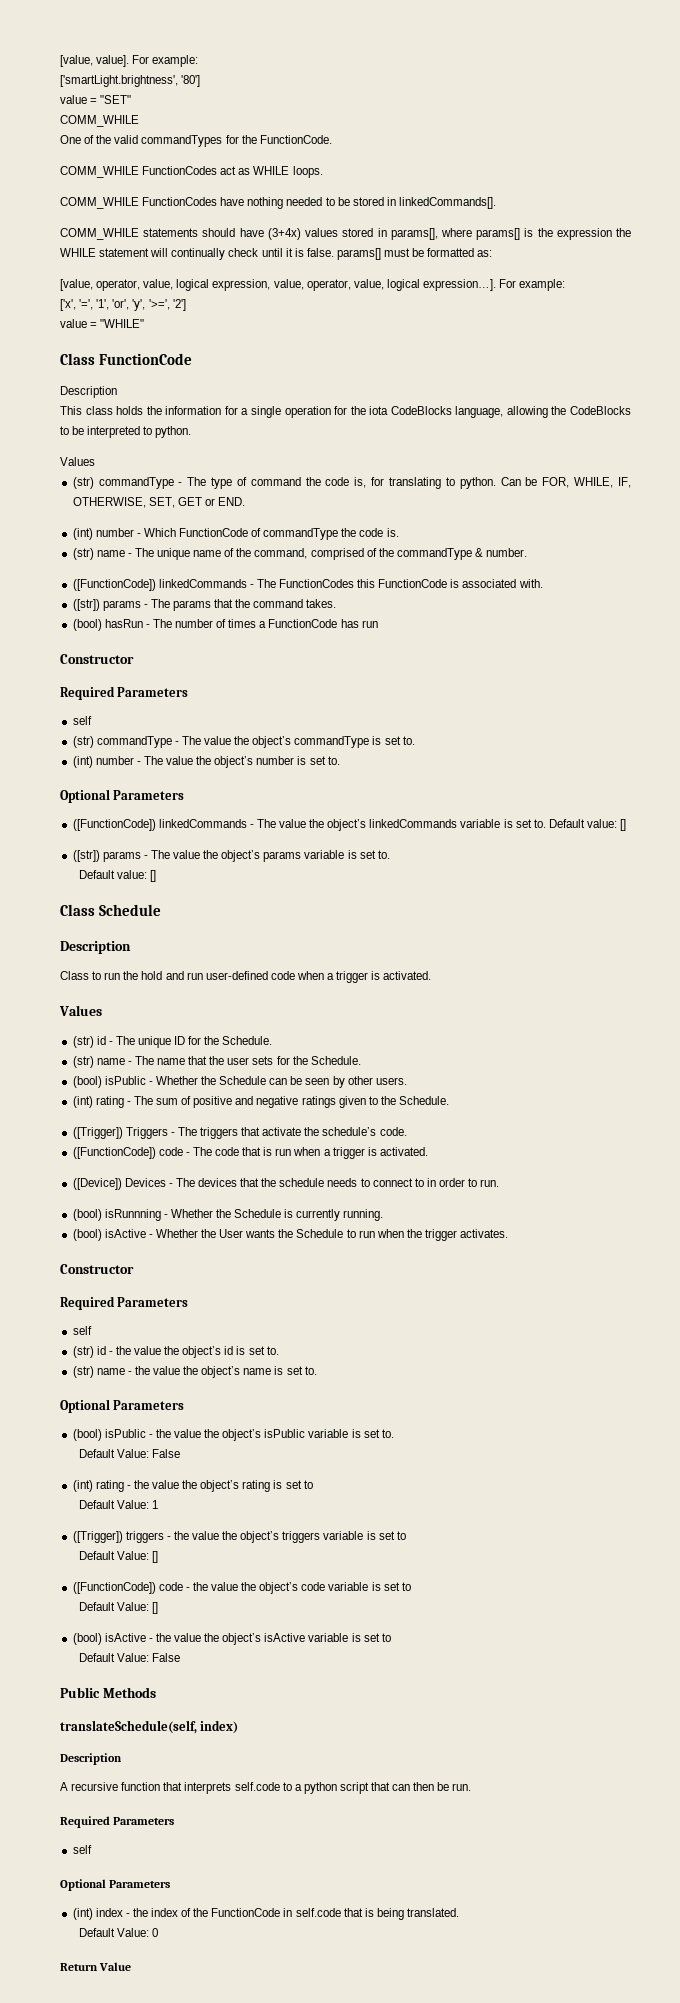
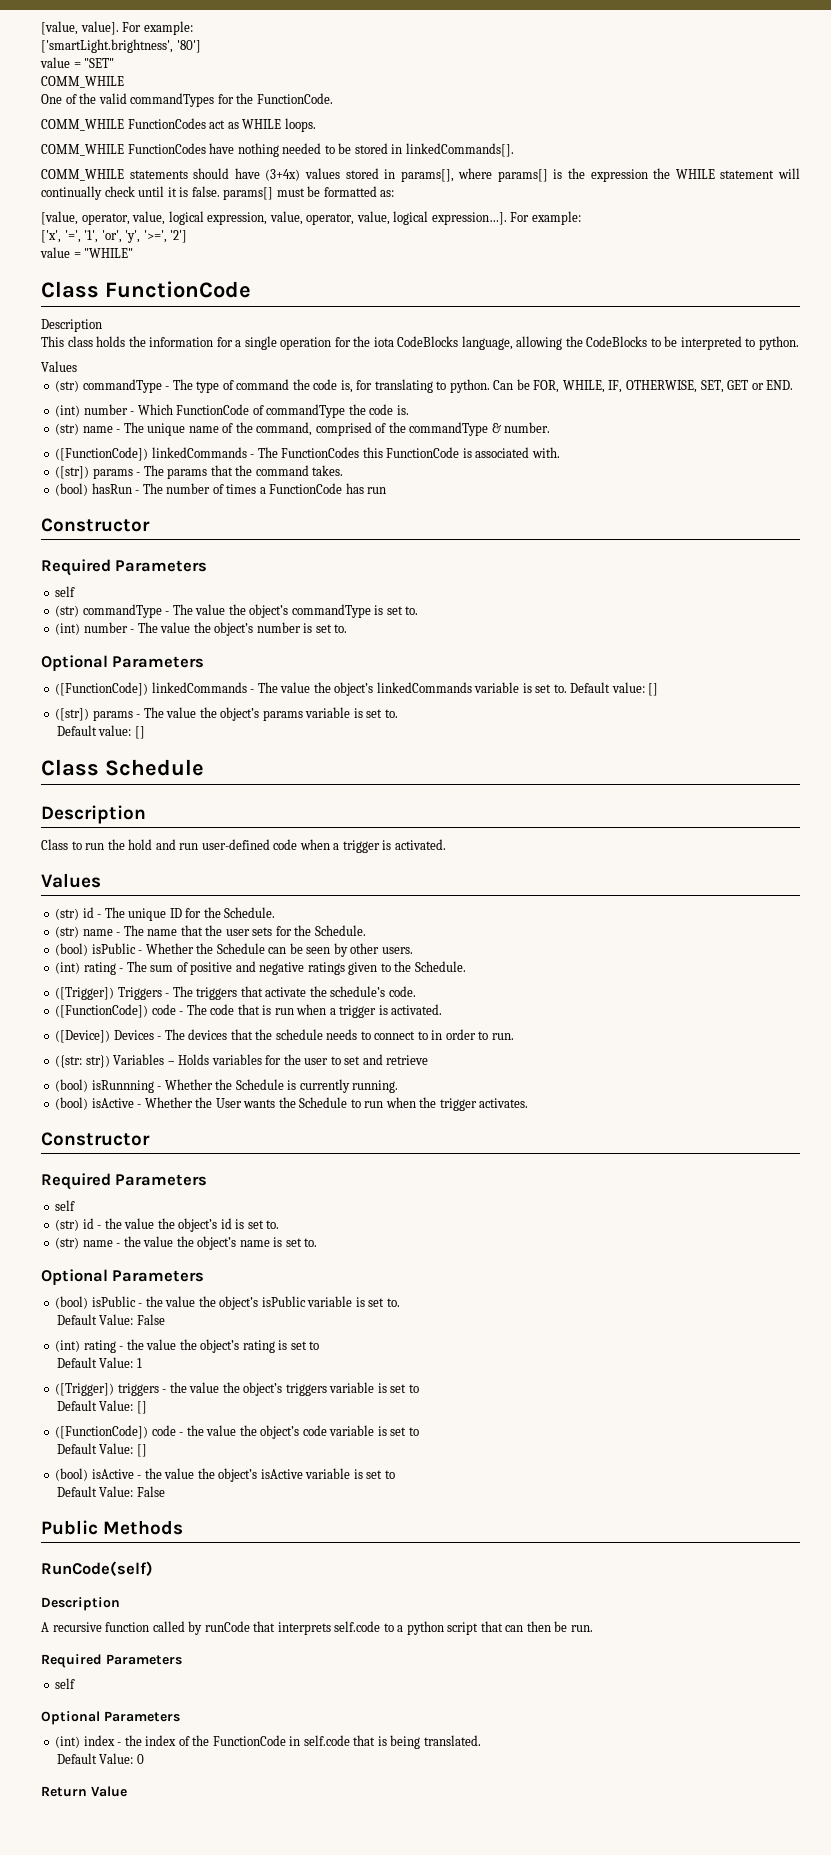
(500, 1183) none -> [55,1054,429,1068] // ({str: str}) Variables – Holds variables for the user to set and retrieve
[60,1720,239,1734] translateSchedule(self, index) -> [41,1561,153,1576] RunCode(self)
(161, 1786) none -> [152,1621,250,1635] called by runCode

